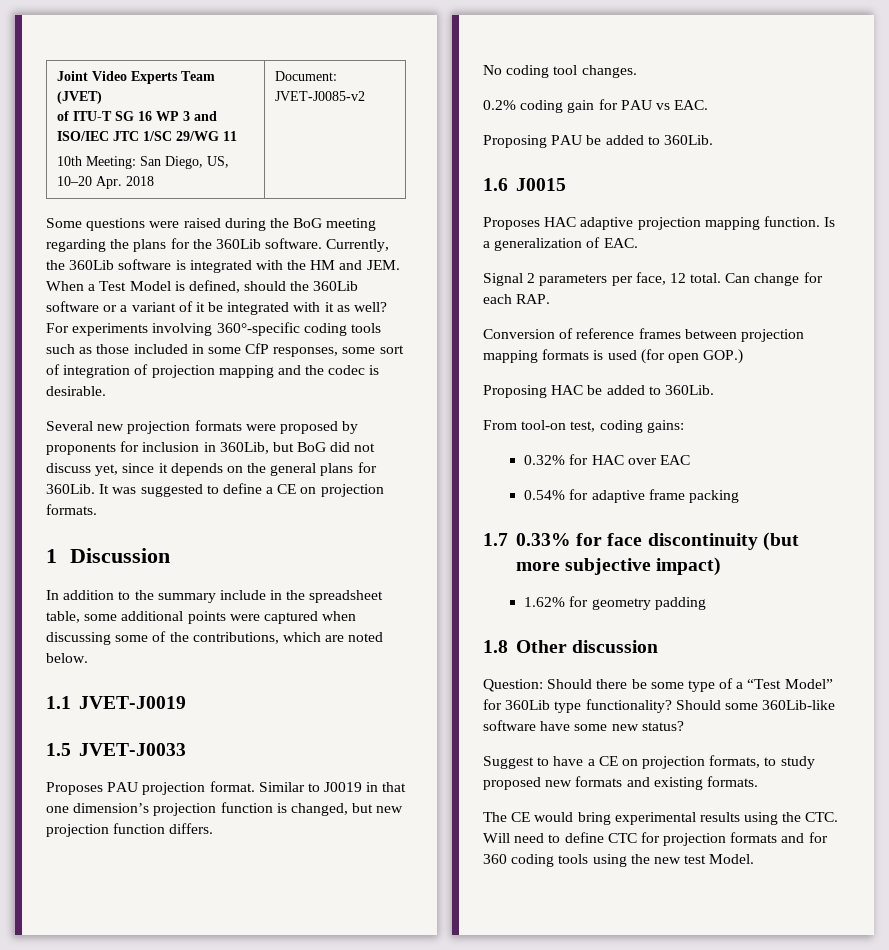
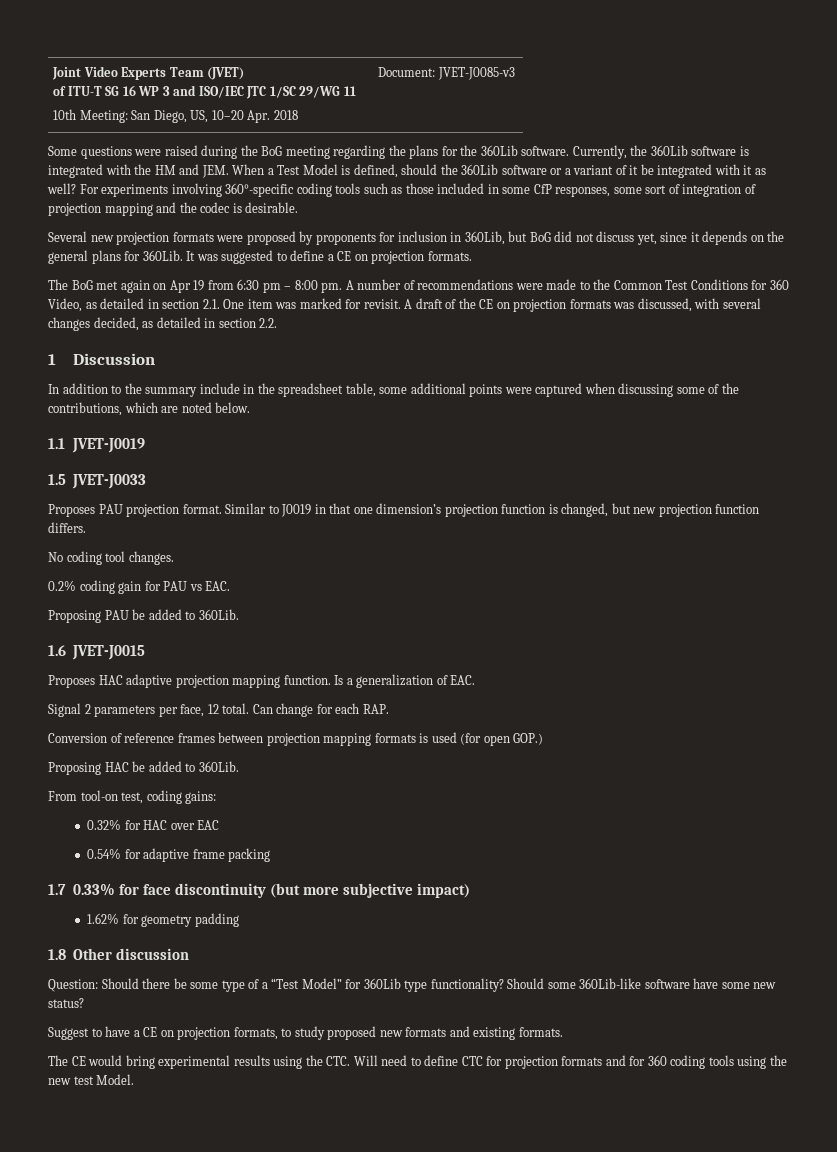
[275,91,366,101] JVET-J0085-v2 -> [437,67,515,80] JVET-J0085-v3
(97, 509) none -> [48,279,789,293] [48,298,761,312] [48,317,278,331] // The BoG met again on Apr 19 from 6:30 pm – 8:00 pm. A number of recommendations were made to the Common Test Conditions for 360 Video, as detailed in section 2.1. One item was marked for revisit. A draft of the CE on projection formats was discussed, with several changes decided, as detailed in section 2.2.
[515,178,566,191] J0015 -> [71,645,145,660] JVET-J0015

